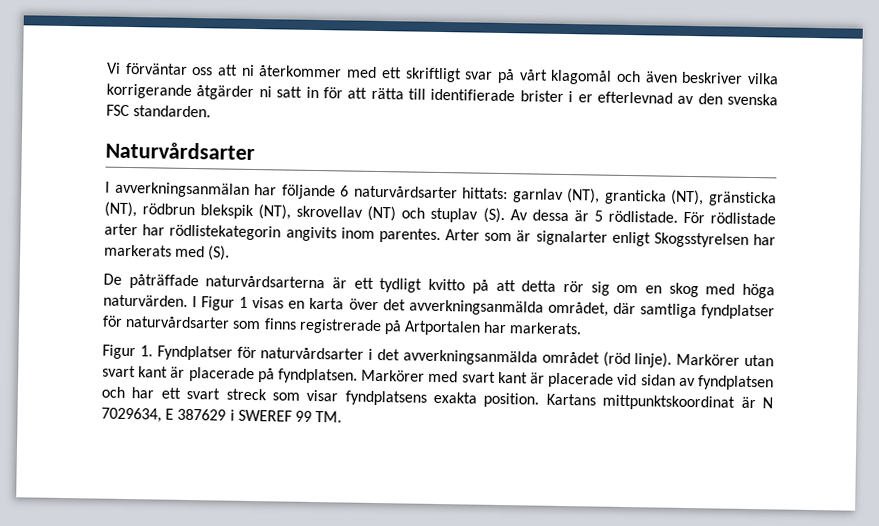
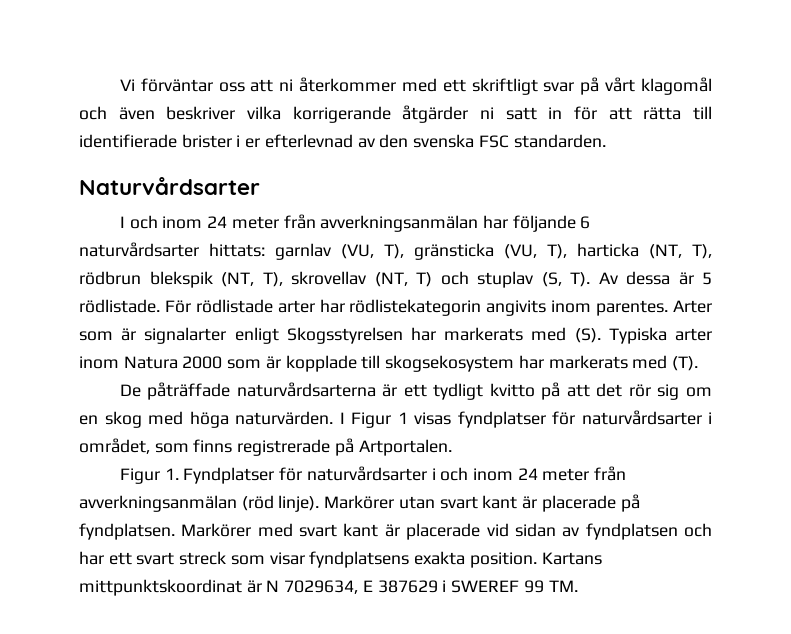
(110, 187) none -> [129,214,316,229] och inom 24 meter från
[566,188,777,207] [104,201,505,224] (NT), granticka (NT), gränsticka (NT), rödbrun blekspik (NT), skrovellav (NT) och stuplav (S). -> [341,243,712,260] [79,271,590,288] (VU, T), gränsticka (VU, T), harticka (NT, T), rödbrun blekspik (NT, T), skrovellav (NT, T) och stuplav (S, T).
(231, 253) none -> [608,327,712,344] [79,355,698,372] Typiska arter inom Natura 2000 som är kopplade till skogsekosystem har markerats med (T).
[521,280,557,292] detta -> [596,383,623,397] det
[288,297,697,319] en karta över det avverkningsanmälda området, där samtliga -> (451, 418) none
(231, 322) none -> [708,412,712,424] [79,438,150,454] i området,
[404,320,583,336] Artportalen har markerats. -> [358,439,452,456] Artportalen.
[377,349,600,366] det avverkningsanmälda området -> [440,466,627,481] [79,495,237,512] och inom 24 meter från avverkningsanmälan

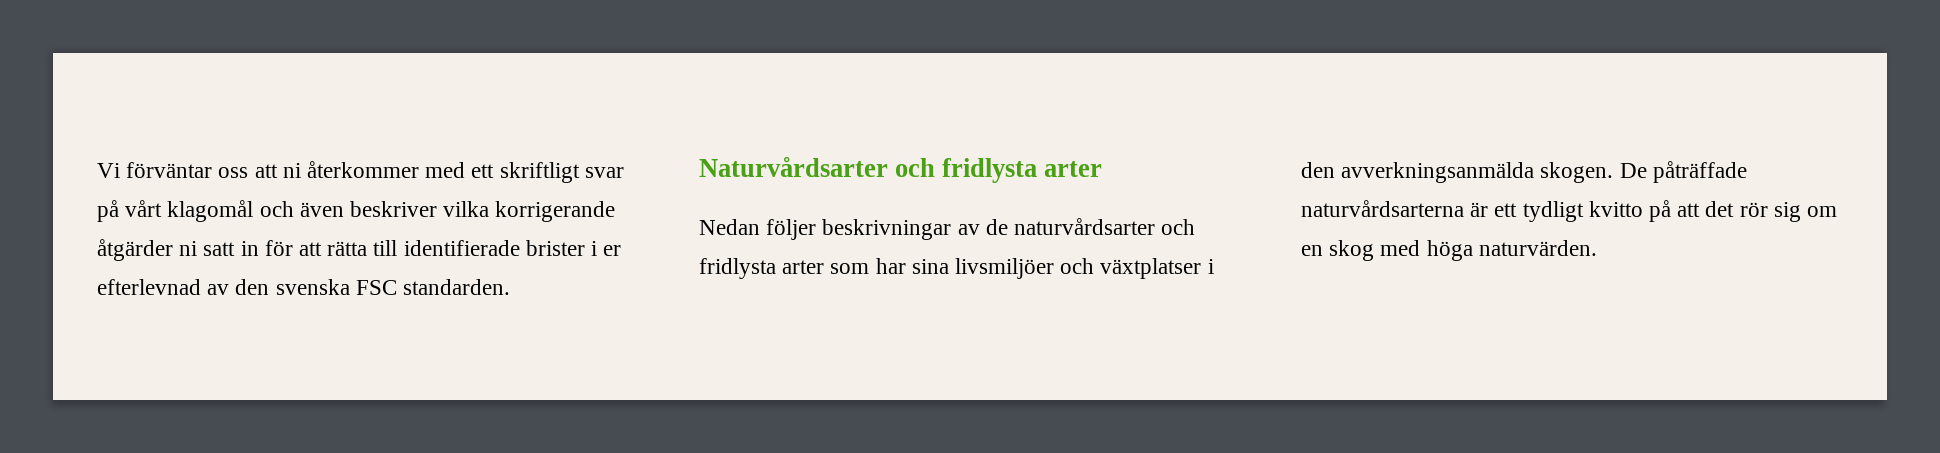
[119,214,591,232] [79,242,712,260] [79,271,712,288] [79,299,713,316] [79,327,712,344] [79,355,698,372] // I och inom 24 meter från avverkningsanmälan har följande 6 naturvårdsarter hittats: garnlav (VU, T), gränsticka (VU, T), harticka (NT, T), rödbrun blekspik (NT, T), skrovellav (NT, T) och stuplav (S, T). Av dessa är 5 rödlistade. För rödlistade arter har rödlistekategorin angivits inom parentes. Arter som är signalarter enligt Skogsstyrelsen har markerats med (S). Typiska arter inom Natura 2000 som är kopplade till skogsekosystem har markerats med (T). // -> [895,158,1103,183] [699,218,1196,240] [699,258,1214,279] [1301,162,1614,183] och fridlysta arter // Nedan följer beskrivningar av de naturvårdsarter och fridlysta arter som har sina livsmiljöer och växtplatser i den avverkningsanmälda skogen.
[339,410,712,428] [79,438,452,456] [119,466,627,484] [79,494,640,512] [79,523,713,540] [79,551,602,568] [79,579,578,596] I Figur 1 visas fyndplatser för naturvårdsarter i området, som finns registrerade på Artportalen. // Figur 1. Fyndplatser för naturvårdsarter i och inom 24 meter från avverkningsanmälan (röd linje). Markörer utan svart kant är placerade på fyndplatsen. Markörer med svart kant är placerade vid sidan av fyndplatsen och har ett svart streck som visar fyndplatsens exakta position. Kartans mittpunktskoordinat är N 7029634, E 387629 i SWEREF 99 TM. -> (1597, 248) none

